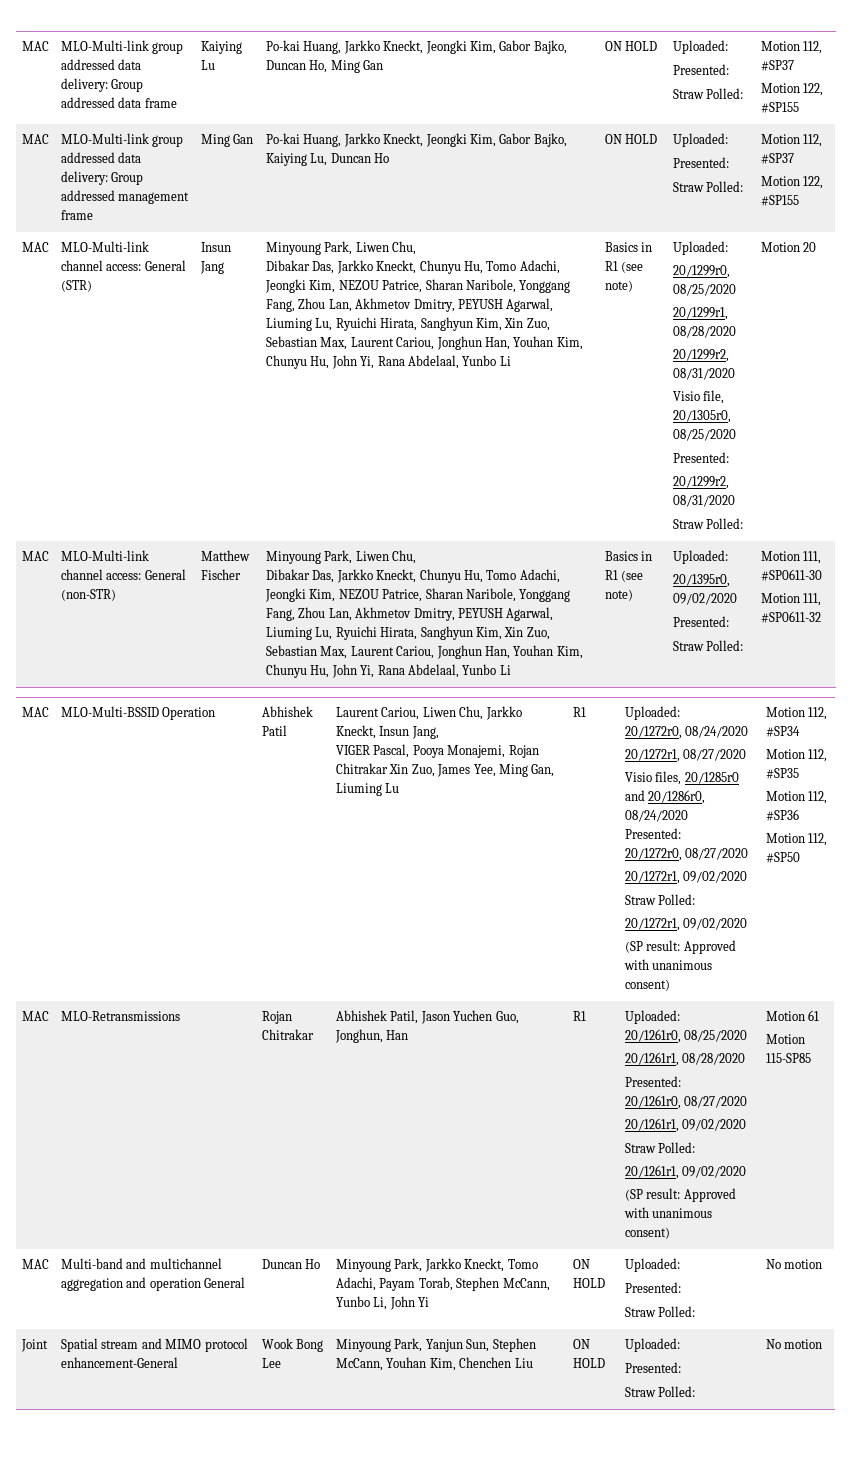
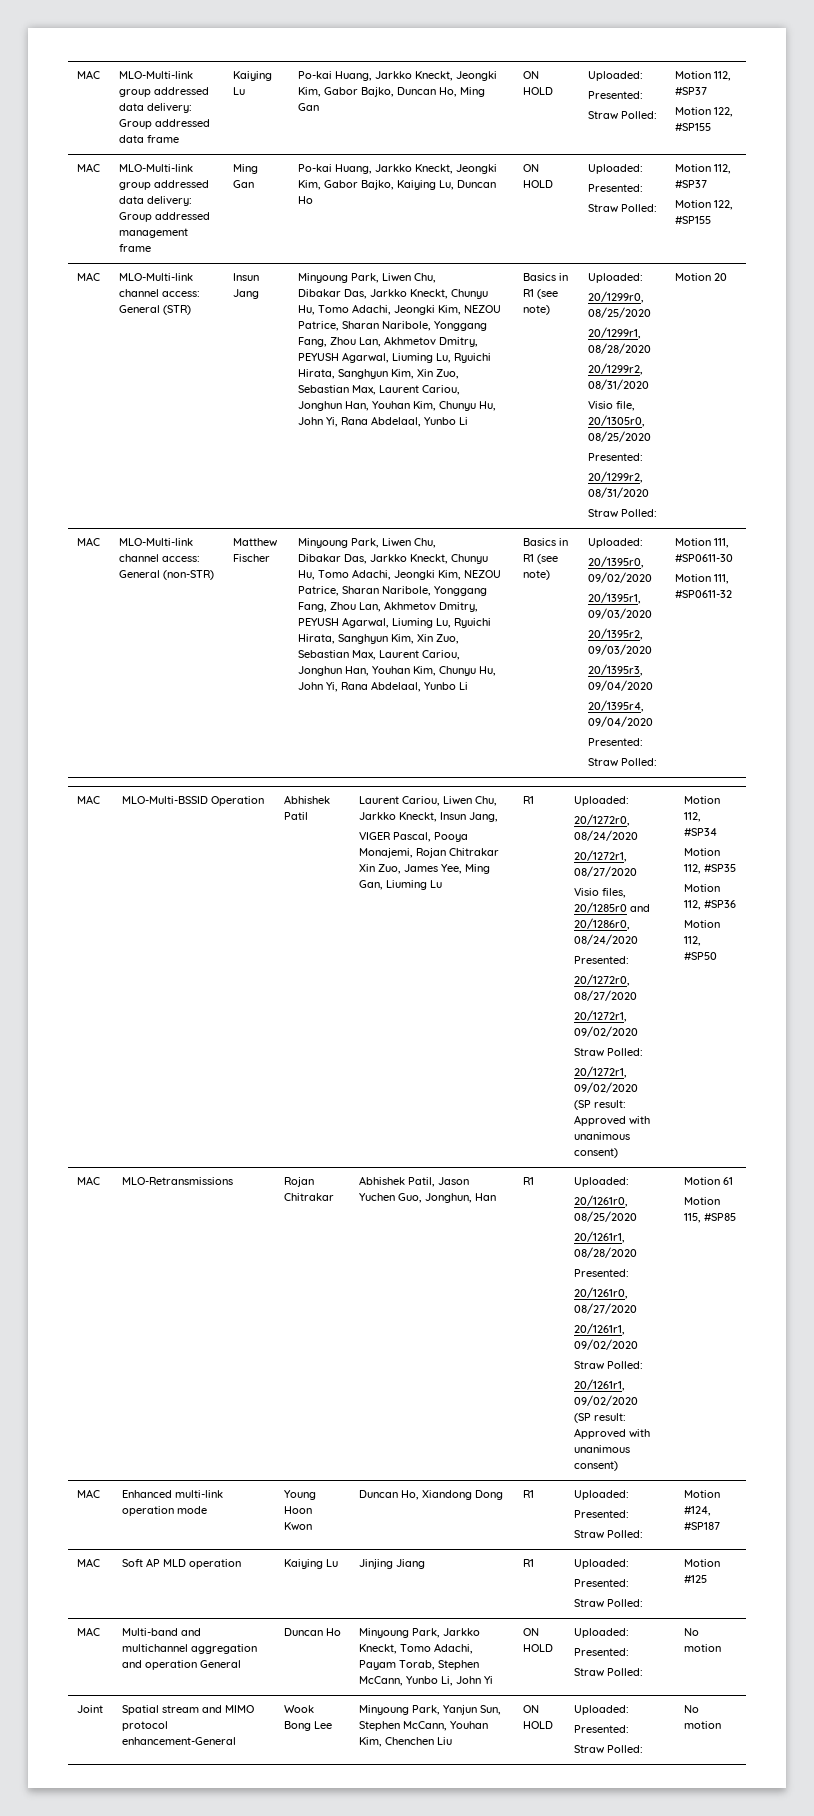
(737, 599) none -> [588,592,642,604] [588,608,653,619] [588,628,644,640] [588,644,653,655] [588,664,644,676] [588,680,654,691] [588,700,645,712] [588,716,654,727] // 20/1395r1, 09/03/2020 // 20/1395r2, 09/03/2020 // 20/1395r3, 09/04/2020 // 20/1395r4, 09/04/2020
[765,1053,811,1063] 115-SP85 -> [684,1213,737,1223] [77,1489,101,1498] [122,1490,224,1498] [122,1506,208,1516] [284,1490,317,1500] [284,1506,313,1514] [284,1522,313,1530] [359,1490,504,1500] [523,1490,535,1498] [574,1490,630,1500] [574,1510,630,1518] [574,1530,644,1538] [684,1490,721,1498] [684,1506,712,1516] [684,1522,721,1530] [77,1558,101,1567] [122,1558,242,1569] [284,1559,339,1569] [359,1559,426,1569] [523,1559,535,1567] [574,1559,630,1569] [574,1579,630,1587] [574,1599,644,1607] [684,1559,721,1567] [684,1575,708,1583] 115, #SP85 // MAC | Enhanced multi-link operation mode | Young Hoon Kwon | Duncan Ho, Xiandong Dong | R1 | Uploaded: // Presented: // Straw Polled: | Motion #124, #SP187 // MAC | Soft AP MLD operation | Kaiying Lu | Jinjing Jiang | R1 | Uploaded: // Presented: // Straw Polled: | Motion #125

